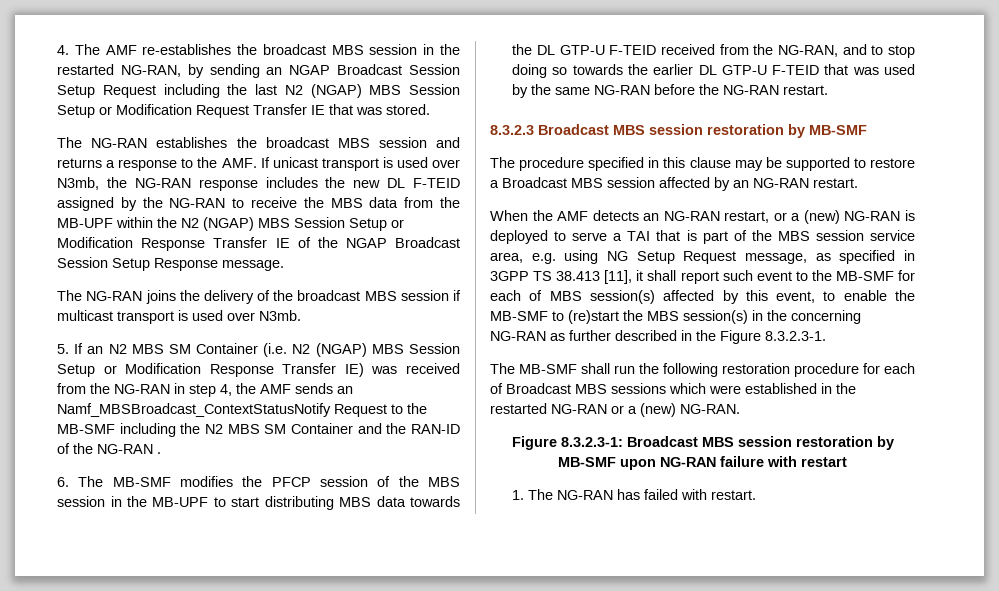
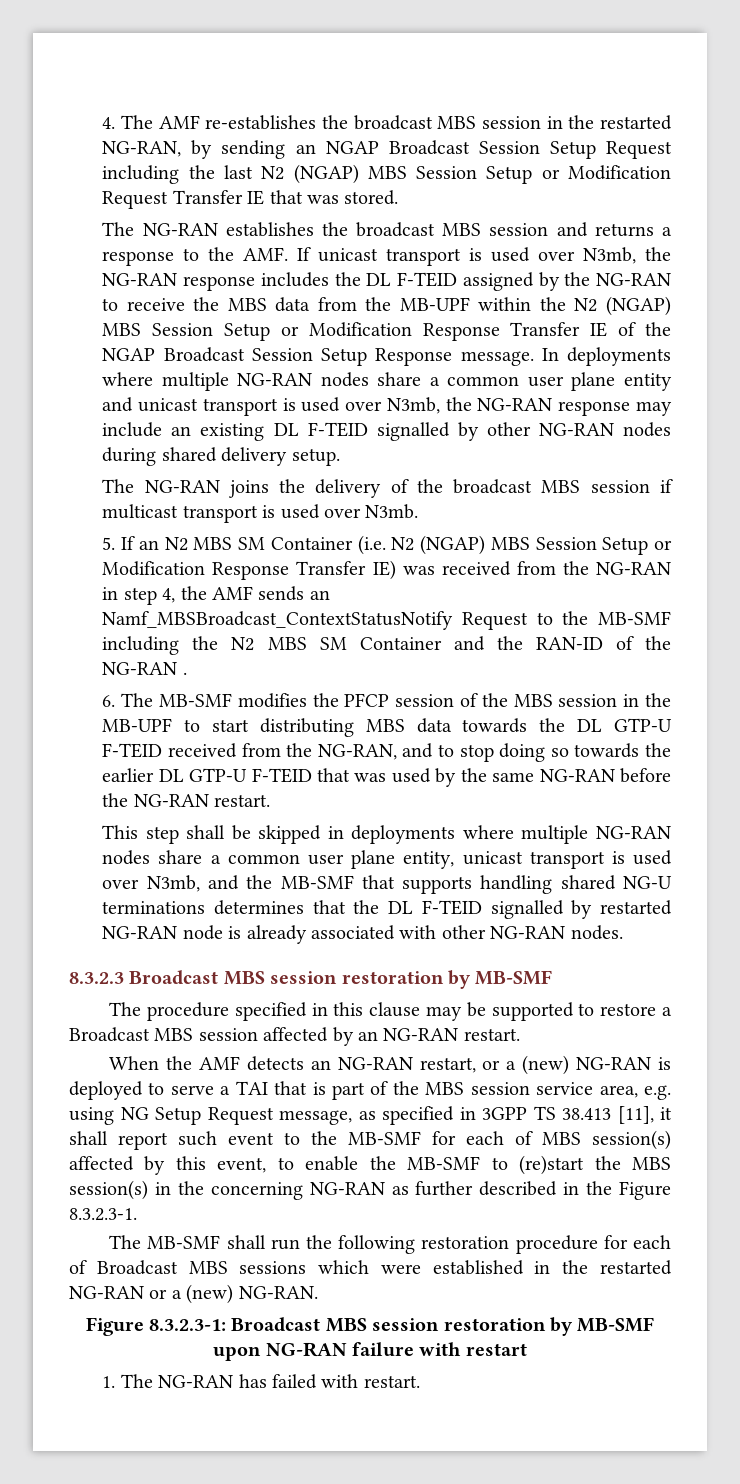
[353,180,381,188] new -> (361, 279) none
(285, 265) none -> [541,347,671,366] [102,372,672,391] [102,397,672,416] [102,422,671,441] [102,447,340,466] In deployments where multiple NG-RAN nodes share a common user plane entity and unicast transport is used over N3mb, the NG-RAN response may include an existing DL F-TEID signalled by other NG-RAN nodes during shared delivery setup.
(829, 90) none -> [102,825,671,844] [102,850,672,869] [102,875,672,894] [102,900,672,919] [102,925,623,944] // This step shall be skipped in deployments where multiple NG-RAN nodes share a common user plane entity, unicast transport is used over N3mb, and the MB-SMF that supports handling shared NG-U terminations determines that the DL F-TEID signalled by restarted NG-RAN node is already associated with other NG-RAN nodes.

